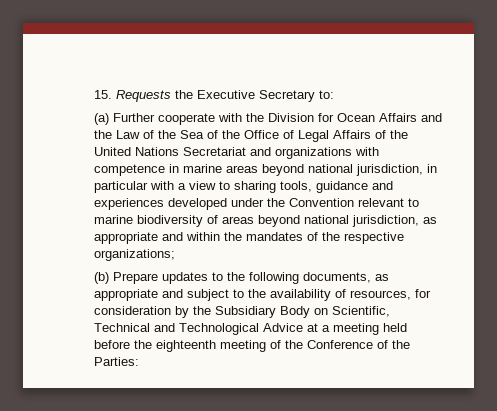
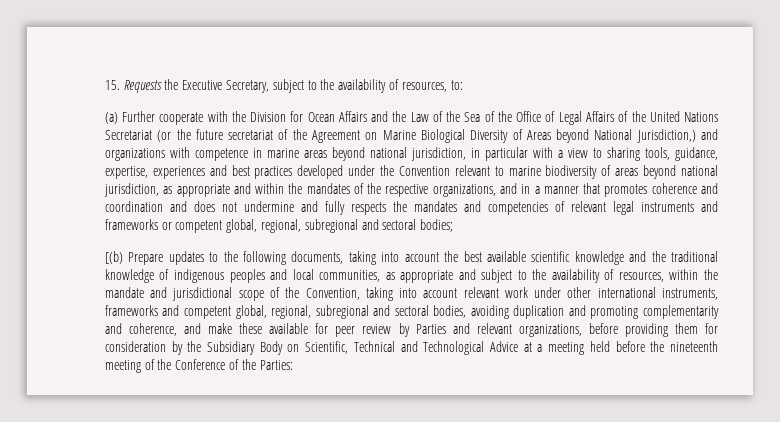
[259,90,316,102] Secretary -> [226,79,447,93] Secretary, subject to the availability of resources,
(247, 151) none -> [157,129,696,143] (or the future secretariat of the Agreement on Marine Biological Diversity of Areas beyond National Jurisdiction,)
[316,181,394,193] [94,198,165,210] guidance and experiences -> [675,147,718,161] [104,165,293,179] guidance, expertise, experiences and best practices
[94,249,176,261] [94,272,110,284] organizations; // (b) -> [432,183,718,197] [104,201,718,215] [104,219,454,233] [104,251,123,264] organizations, and in a manner that promotes coherence and coordination and does not undermine and fully respects the mandates and competencies of relevant legal instruments and frameworks or competent global, regional, subregional and sectoral bodies; // [(b)
(372, 277) none -> [348,251,718,265] [104,269,381,283] taking into account the best available scientific knowledge and the traditional knowledge of indigenous peoples and local communities,
(412, 295) none -> [669,269,718,280] [104,287,718,301] [104,305,719,319] [104,323,698,337] within the mandate and jurisdictional scope of the Convention, taking into account relevant work under other international instruments, frameworks and competent global, regional, subregional and sectoral bodies, avoiding duplication and promoting complementarity and coherence, and make these available for peer review by Parties and relevant organizations, before providing them
[156,340,217,352] eighteenth -> [669,341,718,352] nineteenth

